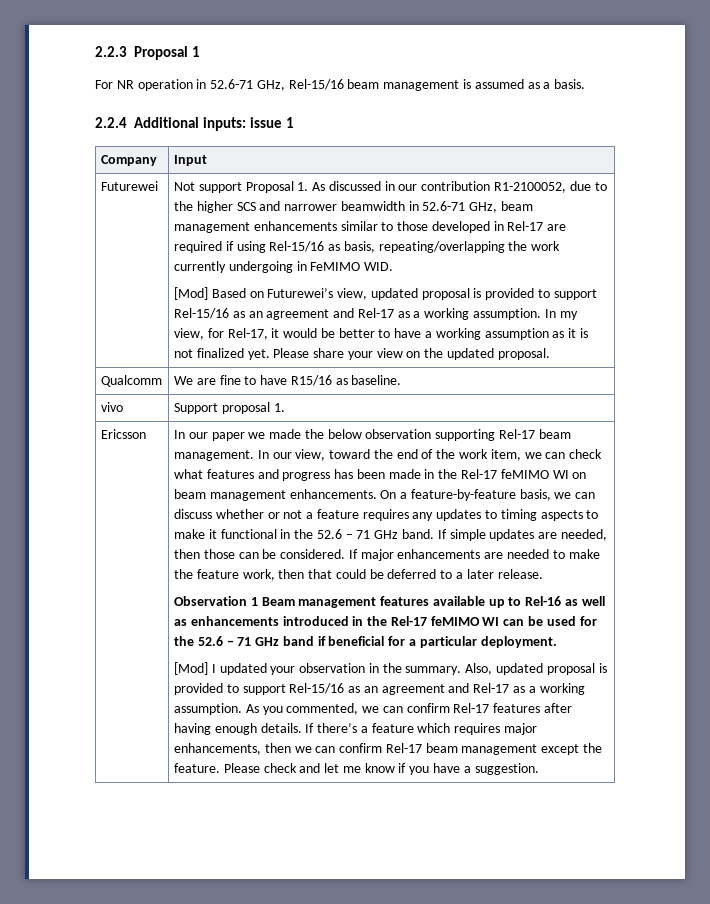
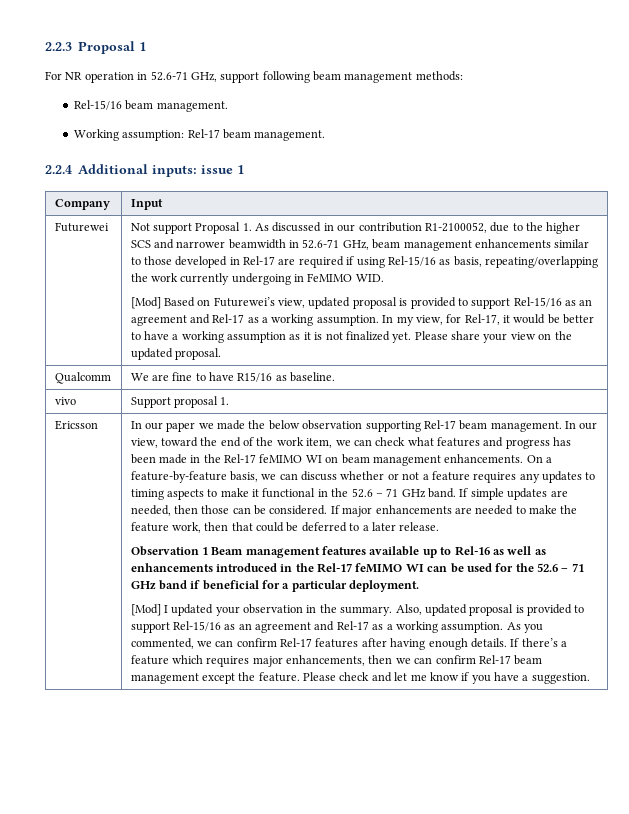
[288,79,586,91] Rel-15/16 beam management is assumed as a basis. -> [220,71,463,83] [73,100,228,112] [73,129,326,141] support following beam management methods: // Rel-15/16 beam management. // Working assumption: Rel-17 beam management.

